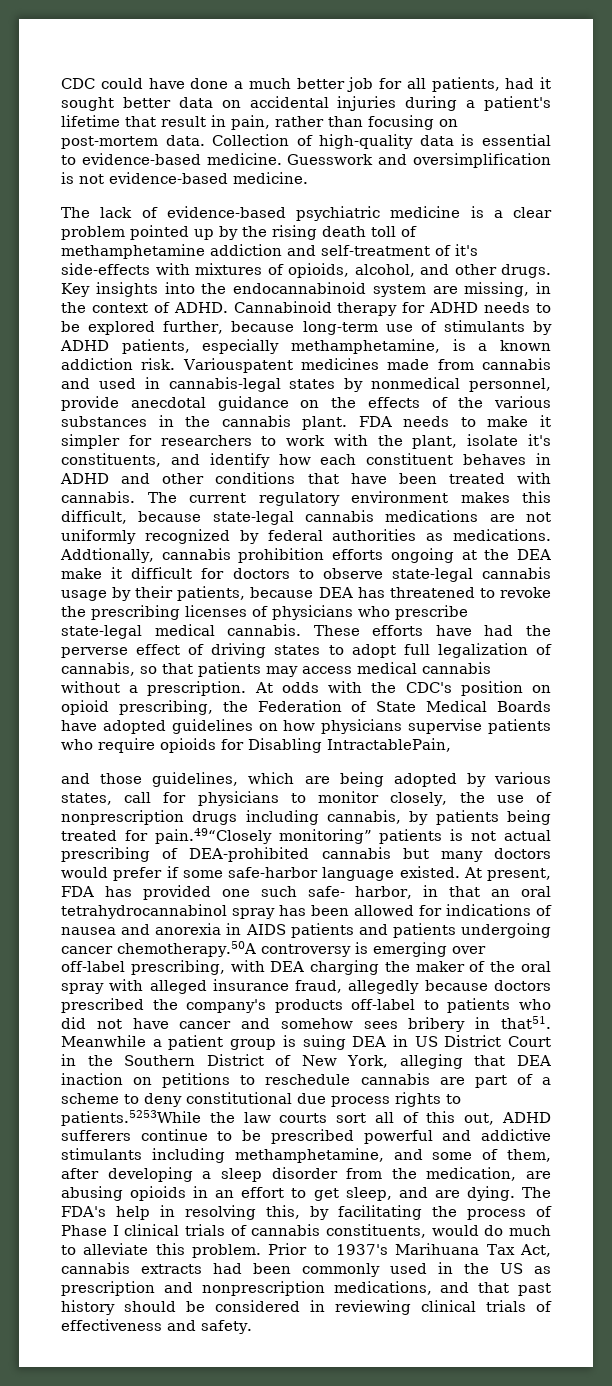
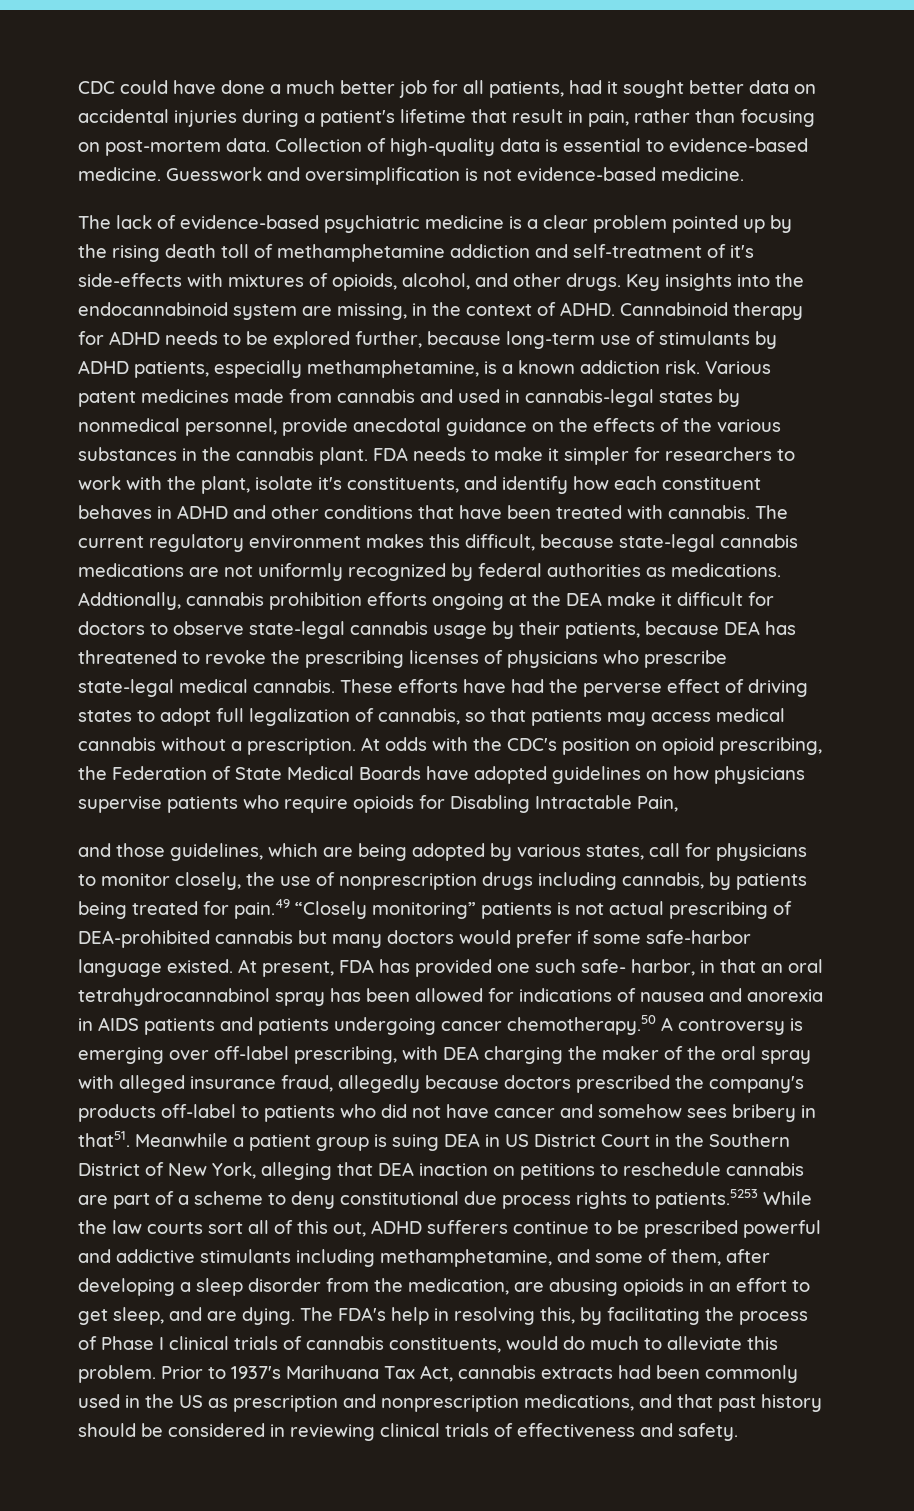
[182,358,293,373] Variouspatent -> [705,361,771,374] [78,391,136,407] Various patent
[327,738,451,752] IntractablePain, -> [535,795,678,812] Intractable Pain,
[154,828,272,844] pain.49“Closely -> [234,899,367,919] pain.49 “Closely
[117,941,256,957] chemotherapy.50A -> [507,1015,673,1035] chemotherapy.50 A
[61,1110,201,1126] patients.5253While -> [655,1189,812,1209] patients.5253 While

